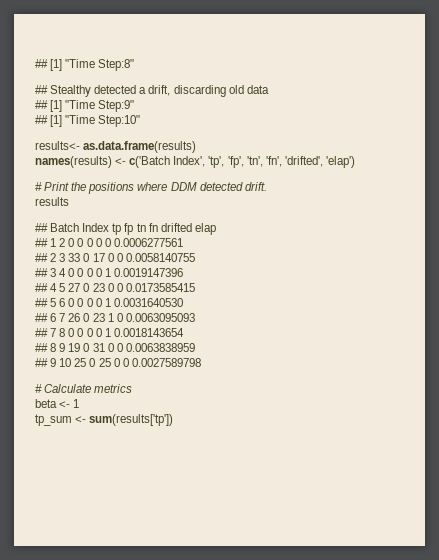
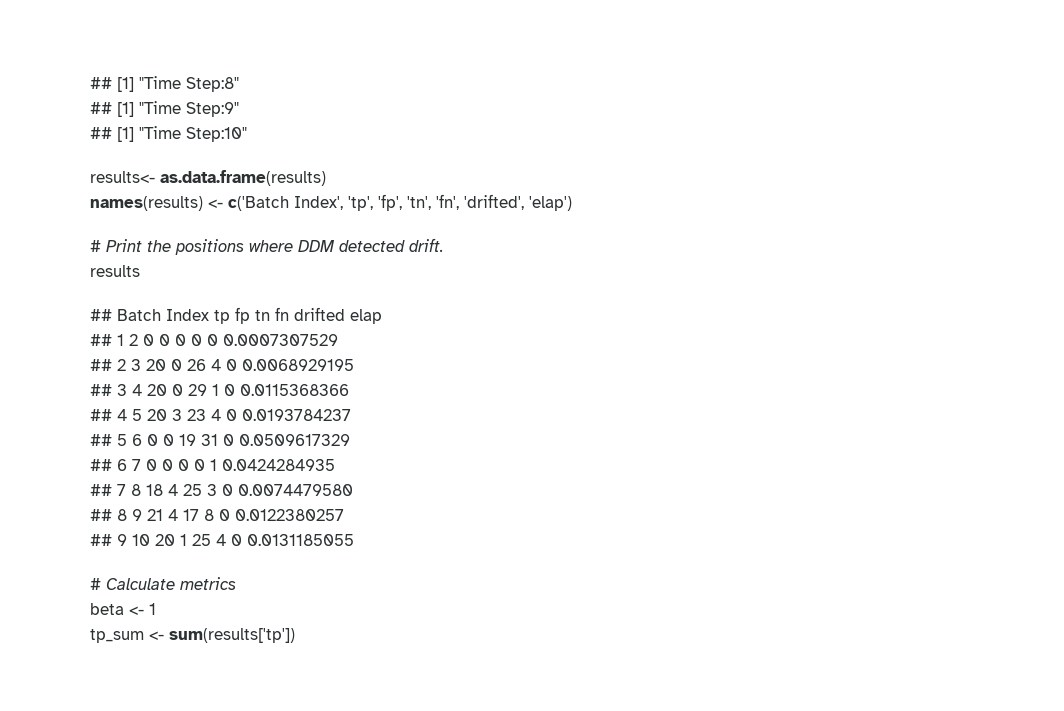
[35,85,269,97] // ## Stealthy detected a drift, discarding old data -> (239, 84) none
[113,238,183,247] 0.0006277561 -> [223,334,338,346] 0.0007307529
[68,253,195,262] [35,268,183,277] [35,283,195,292] 33 0 17 0 0 0.0058140755 // ## 3 4 0 0 0 0 1 0.0019147396 // ## 4 5 27 0 23 0 0 0.0173585415 -> [146,359,354,371] [90,384,349,396] [90,409,351,421] 20 0 26 4 0 0.0068929195 // ## 3 4 20 0 29 1 0 0.0115368366 // ## 4 5 20 3 23 4 0 0.0193784237
[86,298,183,307] 0 0 1 0.0031640530 -> [179,434,350,446] 19 31 0 0.0509617329
[68,313,195,322] [35,328,184,337] [35,343,195,352] [35,358,201,367] 26 0 23 1 0 0.0063095093 // ## 7 8 0 0 0 0 1 0.0018143654 // ## 8 9 19 0 31 0 0 0.0063838959 // ## 9 10 25 0 25 0 0 0.0027589798 -> [146,459,335,471] [90,484,353,496] [90,509,344,521] [90,534,354,546] 0 0 0 0 1 0.0424284935 // ## 7 8 18 4 25 3 0 0.0074479580 // ## 8 9 21 4 17 8 0 0.0122380257 // ## 9 10 20 1 25 4 0 0.0131185055

